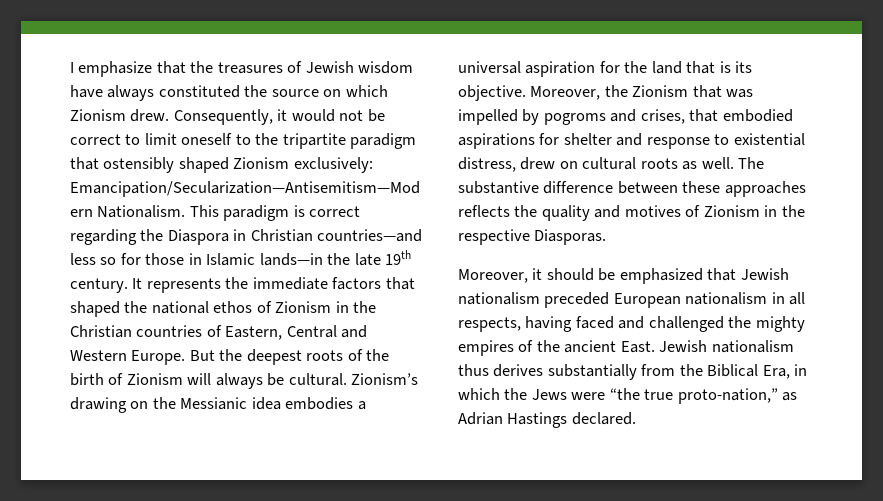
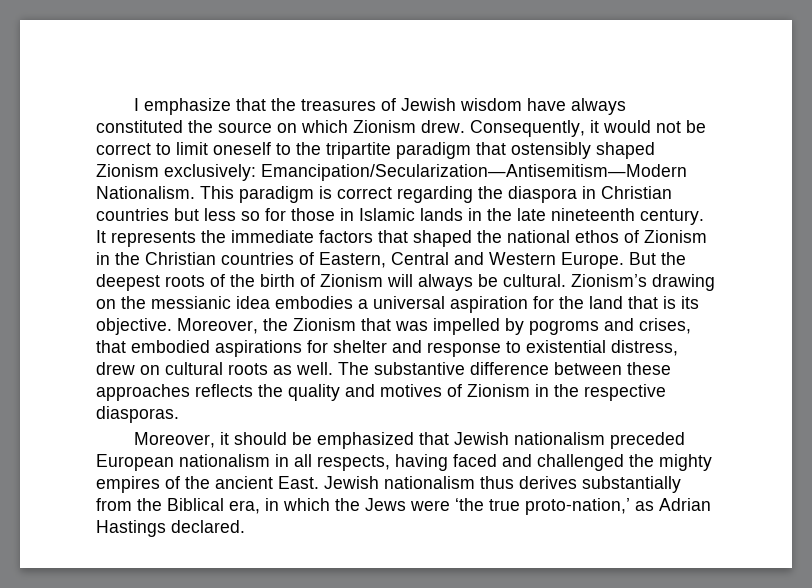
[167,229,229,245] Diaspora -> [508,186,577,203] diaspora
[317,229,423,242] countries—and -> [96,208,199,221] countries but
[259,253,323,266] lands—in -> [420,208,482,221] lands in
[385,250,412,265] 19th -> [551,208,635,221] nineteenth
[180,397,248,410] Messianic -> [151,296,231,309] messianic
[534,229,607,245] Diasporas. -> [96,406,179,423] diasporas.
[762,365,790,379] Era, -> [229,500,260,514] era,
[609,388,778,404] “the true proto-nation,” -> [455,498,630,515] ‘the true proto-nation,’

